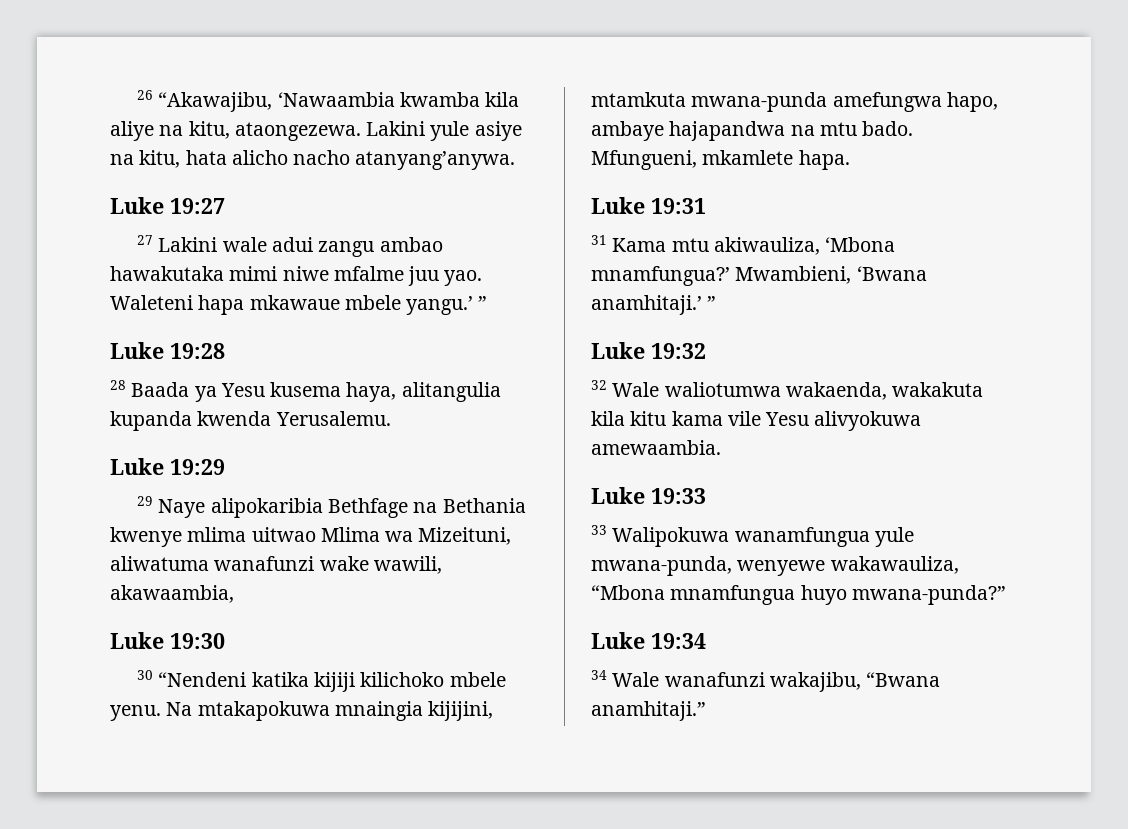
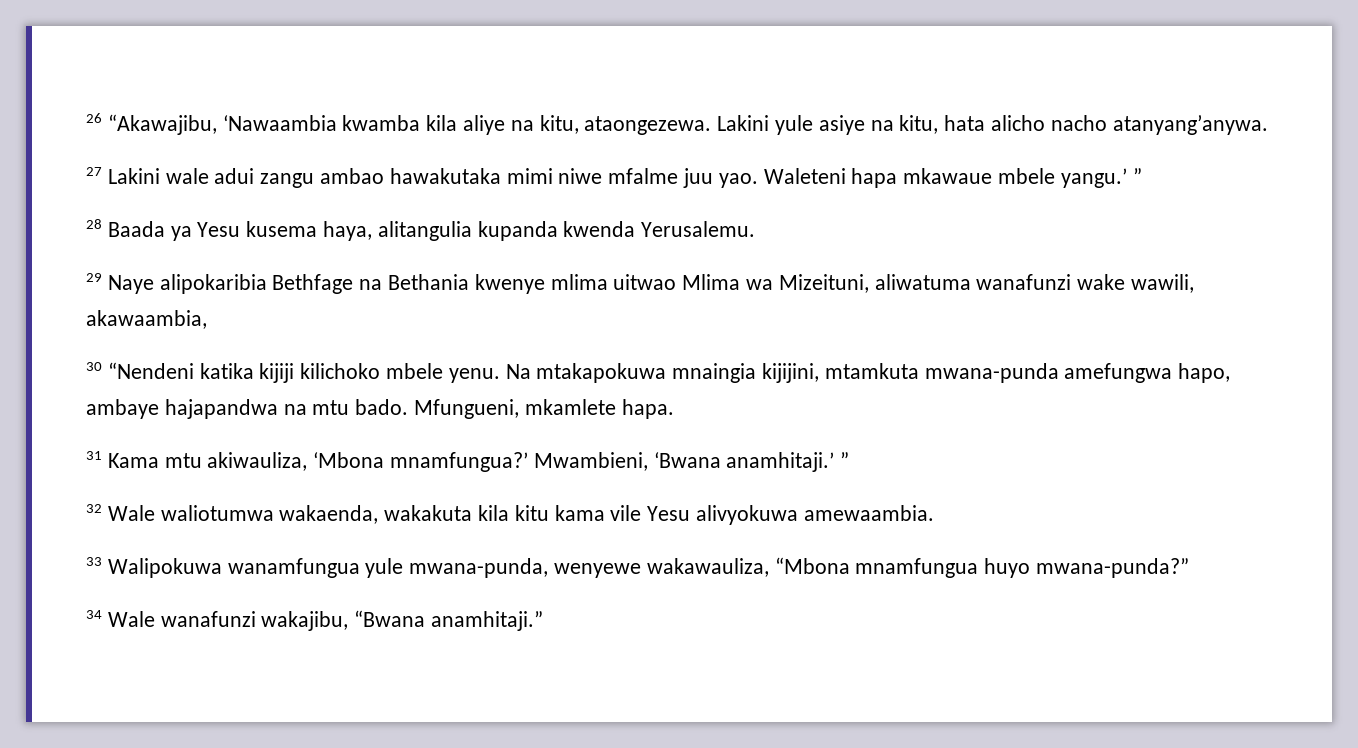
[110,197,225,214] // Luke 19:27 -> (1268, 125) none
[110,342,225,359] // Luke 19:28 -> (1142, 176) none
[110,458,225,475] // Luke 19:29 -> (756, 229) none
[110,632,225,649] // Luke 19:30 -> (207, 319) none
[591,197,706,214] // Luke 19:31 -> (674, 409) none
[591,342,706,359] // Luke 19:32 -> (850, 460) none
[591,487,706,504] // Luke 19:33 -> (934, 513) none
[591,632,706,649] // Luke 19:34 -> (1190, 568) none

